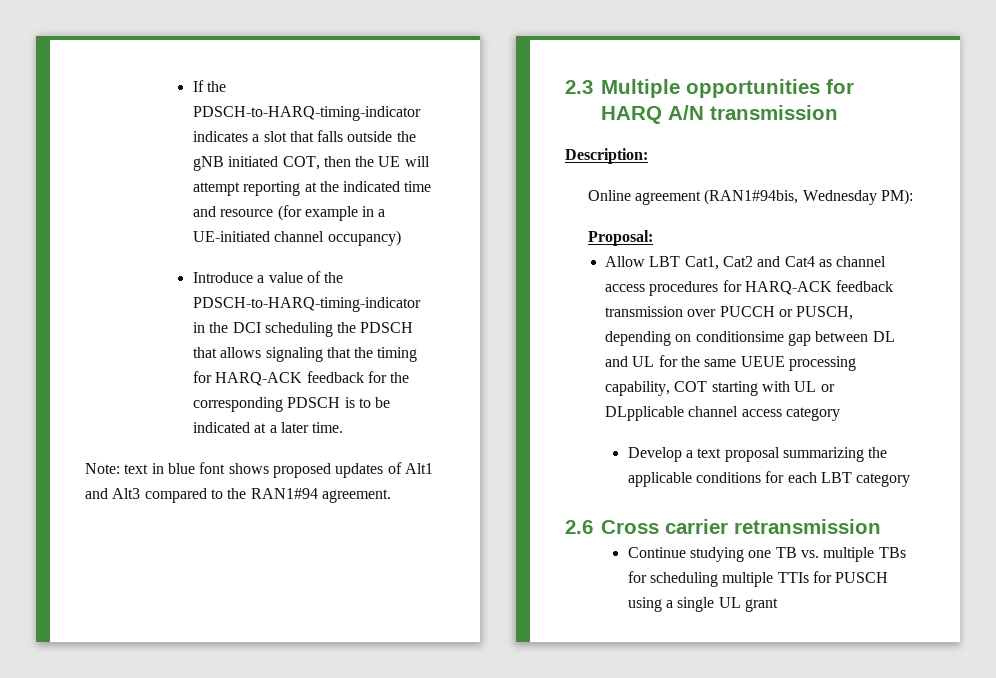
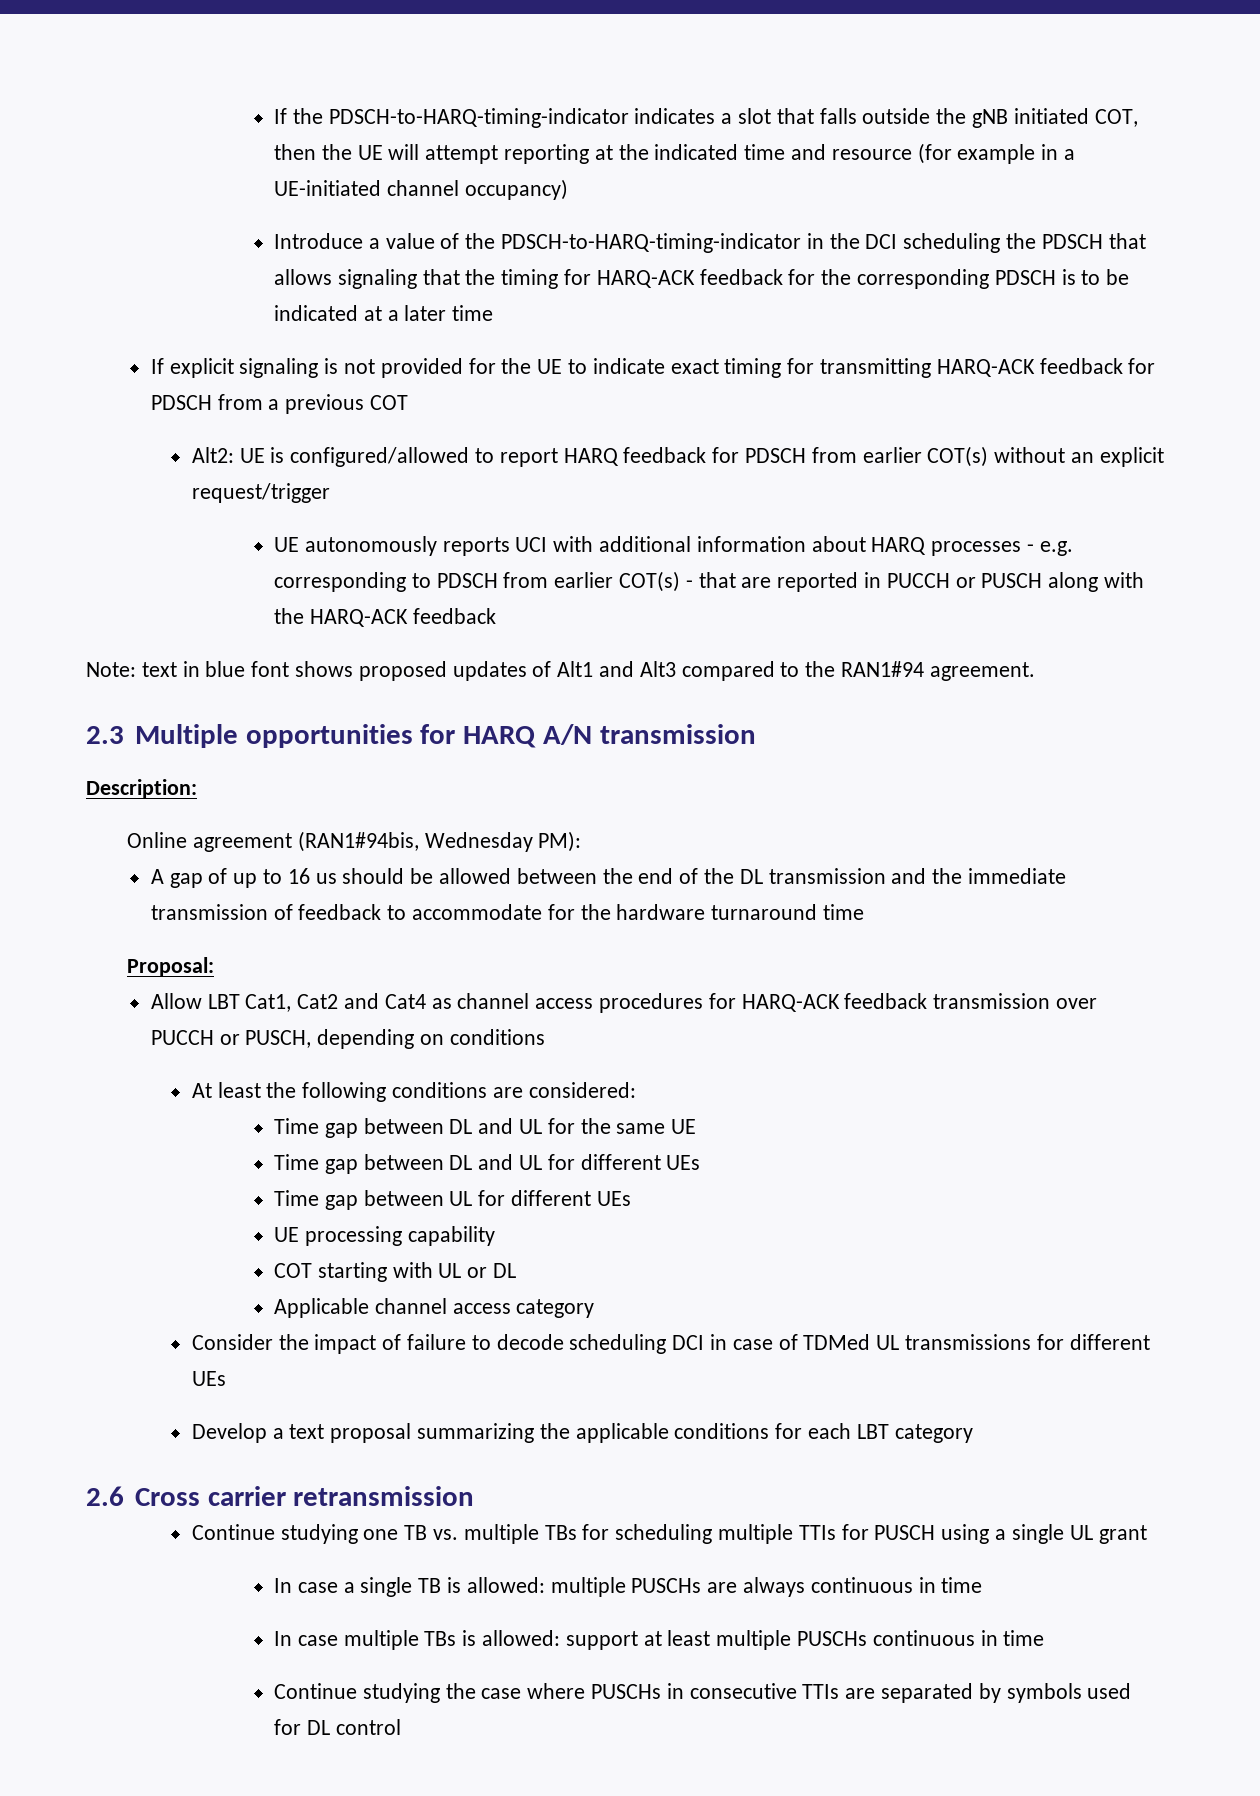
[312,422,344,433] time. -> [452,305,494,321] [150,358,1156,378] [150,394,408,414] [191,446,1164,467] [191,483,330,503] [274,536,1073,556] [274,571,1145,592] [274,608,496,627] time // If explicit signaling is not provided for the UE to indicate exact timing for transmitting HARQ-ACK feedback for PDSCH from a previous COT // Alt2: UE is configured/allowed to report HARQ feedback for PDSCH from earlier COT(s) without an explicit request/trigger // UE autonomously reports UCI with additional information about HARQ processes - e.g. corresponding to PDSCH from earlier COT(s) - that are reported in PUCCH or PUSCH along with the HARQ-ACK feedback
(913, 197) none -> [150,868,1067,888] [150,904,864,920] // A gap of up to 16 us should be allowed between the end of the DL transmission and the immediate transmission of feedback to accommodate for the hardware turnaround time
[695,331,784,342] conditionsime -> [449,1029,545,1045] [191,1082,636,1102] [274,1118,320,1134] conditions // At least the following conditions are considered: // Time
[740,356,857,371] [605,381,671,396] UEUE processing capability, -> [671,1119,697,1134] [274,1154,701,1174] [274,1190,631,1210] [274,1226,495,1246] UE // Time gap between DL and UL for different UEs // Time gap between UL for different UEs // UE processing capability //
[605,406,685,421] DLpplicable -> [493,1263,517,1278] [274,1298,370,1318] DL // Applicable
(841, 414) none -> [191,1334,1150,1354] [191,1371,226,1386] // Consider the impact of failure to decode scheduling DCI in case of TDMed UL transmissions for different UEs
(779, 605) none -> [274,1577,983,1597] [274,1630,1045,1650] [274,1683,1132,1703] [274,1719,401,1735] // In case a single TB is allowed: multiple PUSCHs are always continuous in time // In case multiple TBs is allowed: support at least multiple PUSCHs continuous in time // Continue studying the case where PUSCHs in consecutive TTIs are separated by symbols used for DL control

